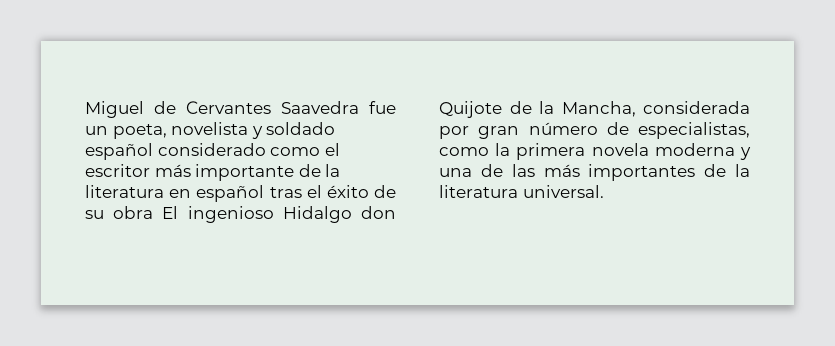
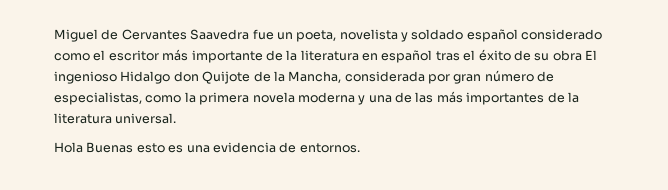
(604, 191) none -> [54,142,360,153] // Hola Buenas esto es una evidencia de entornos.

